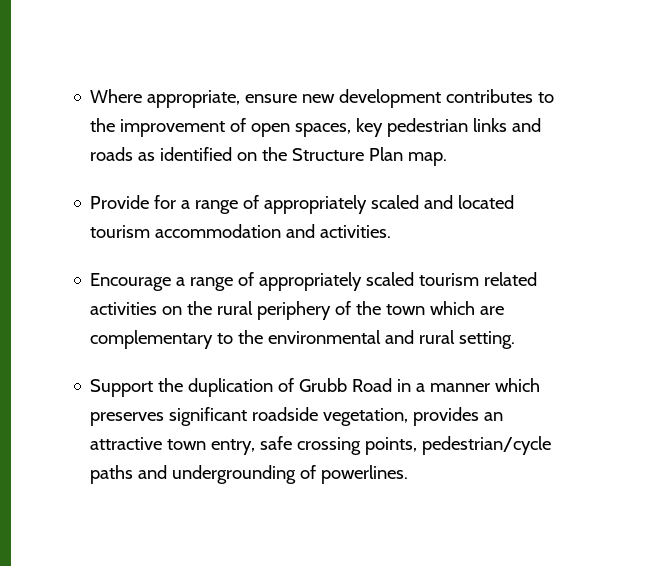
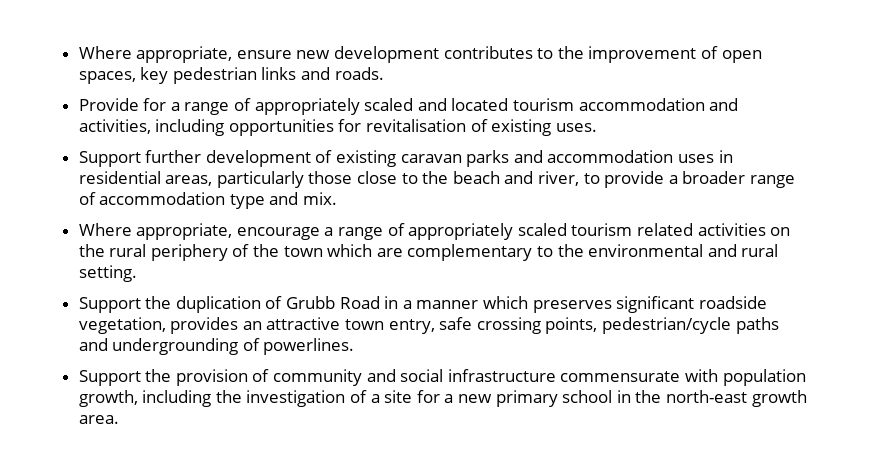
[90,147,448,166] roads as identified on the Structure Plan map. -> [334,67,384,80] roads.
[320,225,392,238] [90,273,172,291] activities. // Encourage -> [78,119,597,136] [78,150,733,167] [78,171,795,188] [78,192,338,209] [78,223,320,240] activities, including opportunities for revitalisation of existing uses. // Support further development of existing caravan parks and accommodation uses in residential areas, particularly those close to the beach and river, to provide a broader range of accommodation type and mix. // Where appropriate, encourage
(409, 474) none -> [78,369,806,386] [78,390,807,407] [78,415,119,424] // Support the provision of community and social infrastructure commensurate with population growth, including the investigation of a site for a new primary school in the north-east growth area.

